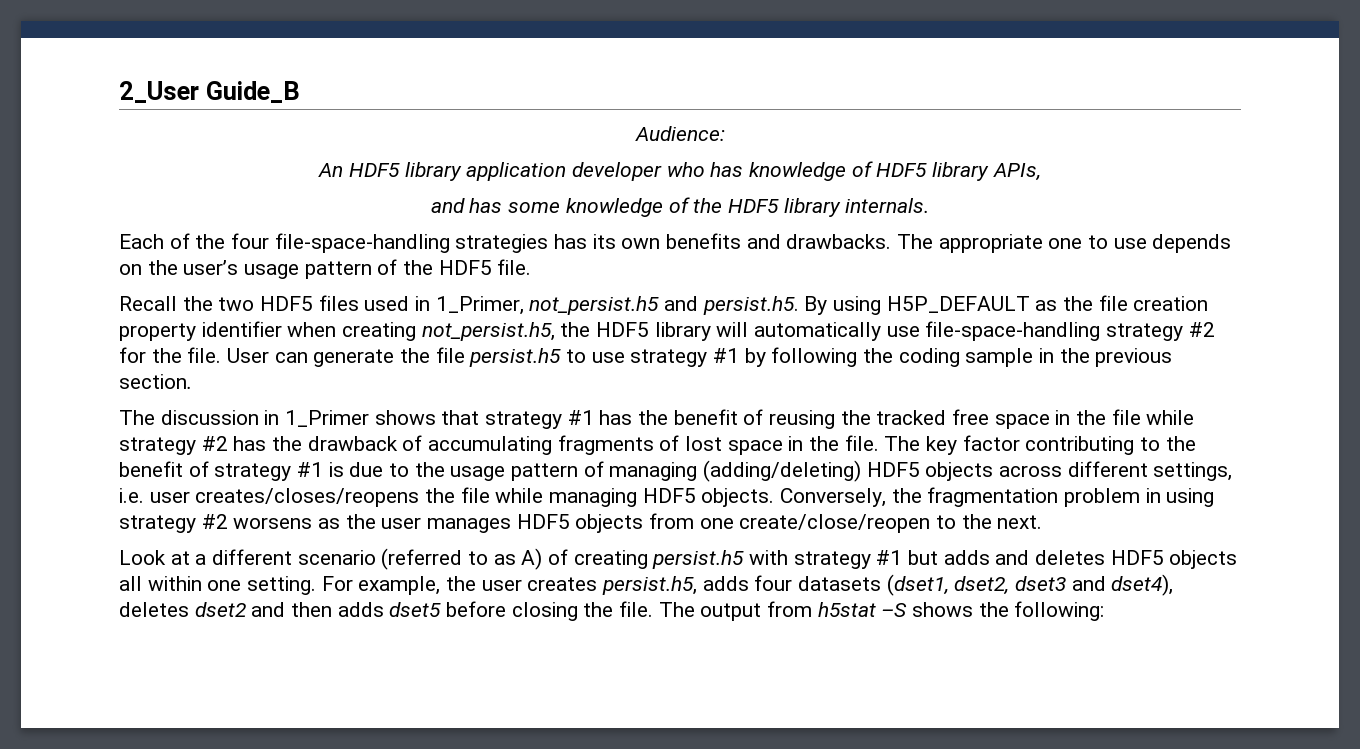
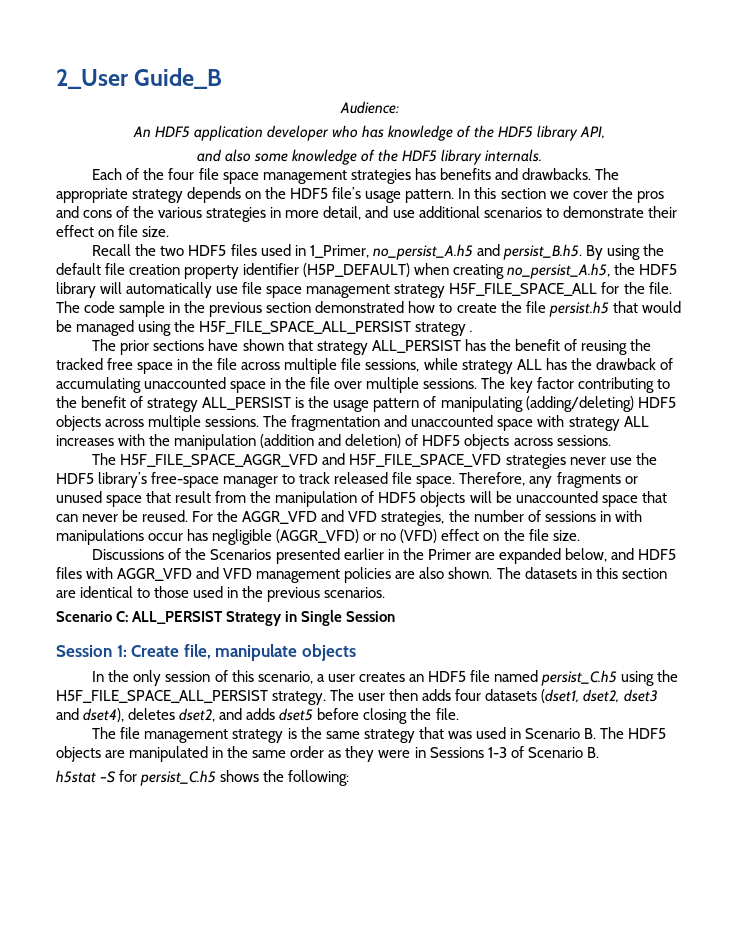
[404,162,462,181] library -> (190, 132) none
[876,162,1041,181] [430,198,503,213] HDF5 library APIs, // and has -> [474,125,606,141] [196,149,251,162] the HDF5 library API, // and also
[274,233,661,253] file-space-handling strategies has its own -> [198,168,436,184] file space management strategies has
[1048,234,1232,253] [119,259,532,279] one to use depends on the user’s usage pattern of the HDF5 file. -> [132,187,664,203] [56,206,677,222] [56,225,170,237] strategy depends on the HDF5 file’s usage pattern. In this section we cover the pros and cons of the various strategies in more detail, and use additional scenarios to demonstrate their effect on file size.
[529,296,1094,315] not_persist.h5 and persist.h5. By using H5P_DEFAULT as the -> [372,244,664,260] [56,263,101,275] no_persist_A.h5 and persist_B.h5. By using the default
(282, 329) none -> [303,263,411,277] (H5P_DEFAULT)
[421,322,555,341] not_persist.h5, -> [507,263,611,279] no_persist_A.h5,
[925,321,1215,341] [119,347,1173,367] [119,374,192,389] [119,410,436,427] file-space-handling strategy #2 for the file. User can generate the file persist.h5 to use strategy #1 by following the coding sample in the previous section. // The discussion in 1_Primer shows -> [242,282,672,298] [56,301,681,317] [56,320,474,336] [92,339,284,355] file space management strategy H5F_FILE_SPACE_ALL for the file. The code sample in the previous section demonstrated how to create the file persist.h5 that would be managed using the H5F_FILE_SPACE_ALL_PERSIST strategy . // The prior sections have shown
[567,410,594,425] #1 -> [371,340,461,353] ALL_PERSIST
(1141, 417) none -> [241,358,420,374] across multiple file sessions,
[201,436,228,451] #2 -> [516,359,542,370] ALL
[557,435,879,455] fragments of lost space in the file. -> [144,377,478,393] unaccounted space in the file over multiple sessions.
[297,462,410,477] #1 is due to -> [202,397,305,410] ALL_PERSIST is
[609,462,698,481] managing -> [440,396,523,412] manipulating
[1067,461,1233,481] [119,487,1215,507] [119,513,1043,533] [119,548,1238,570] [119,576,698,595] different settings, i.e. user creates/closes/reopens the file while managing HDF5 objects. Conversely, the fragmentation problem in using strategy #2 worsens as the user manages HDF5 objects from one create/close/reopen to the next. // Look at a different scenario (referred to as A) of creating persist.h5 with strategy #1 but adds and deletes HDF5 objects all within one setting. For example, the user creates persist.h5, -> [148,415,649,431] [56,434,611,450] [92,453,657,469] [56,472,638,488] [56,491,667,507] [56,510,642,526] [56,529,580,545] [92,548,676,564] [56,567,667,583] [56,586,386,602] [56,610,396,626] [56,644,356,661] [92,670,679,686] [56,689,419,705] multiple sessions. The fragmentation and unaccounted space with strategy ALL increases with the manipulation (addition and deletion) of HDF5 objects across sessions. // The H5F_FILE_SPACE_AGGR_VFD and H5F_FILE_SPACE_VFD strategies never use the HDF5 library’s free-space manager to track released file space. Therefore, any fragments or unused space that result from the manipulation of HDF5 objects will be unaccounted space that can never be reused. For the AGGR_VFD and VFD strategies, the number of sessions in with manipulations occur has negligible (AGGR_VFD) or no (VFD) effect on the file size. // Discussions of the Scenarios presented earlier in the Primer are expanded below, and HDF5 files with AGGR_VFD and VFD management policies are also shown. The datasets in this section are identical to those used in the previous scenarios. // Scenario C: ALL_PERSIST Strategy in Single Session // Session 1: Create file, manipulate objects // In the only session of this scenario, a user creates an HDF5 file named persist_C.h5 using the H5F_FILE_SPACE_ALL_PERSIST strategy. The user then
[194,602,333,617] dset2 and then -> [179,708,243,722] dset2, and
[658,601,908,621] The output from h5stat –S -> [92,727,667,743] [56,746,599,762] [56,770,217,786] // The file management strategy is the same strategy that was used in Scenario B. The HDF5 objects are manipulated in the same order as they were in Sessions 1-3 of Scenario B. // h5stat –S for persist_C.h5

